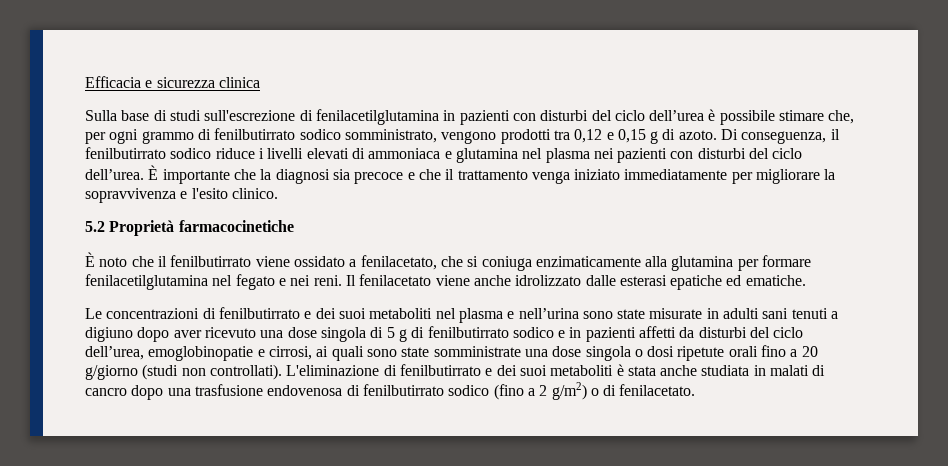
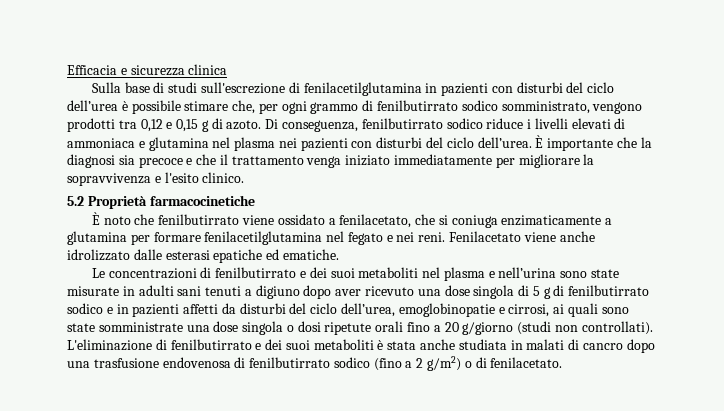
[830,129,840,140] il -> (359, 126) none
[157,256,167,267] il -> (155, 219) none
[645,256,668,267] alla -> [605,218,613,225] a
[345,274,432,286] Il fenilacetato -> [449,231,522,242] Fenilacetato

